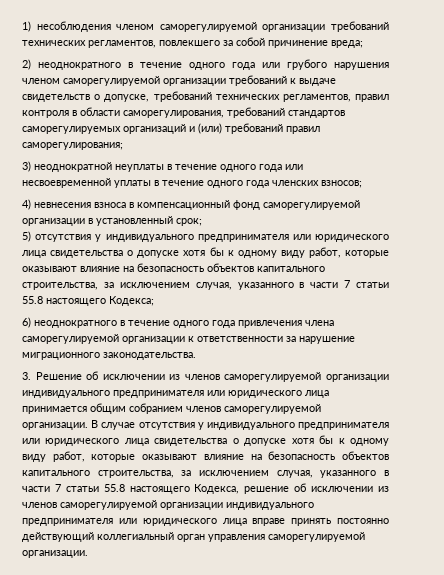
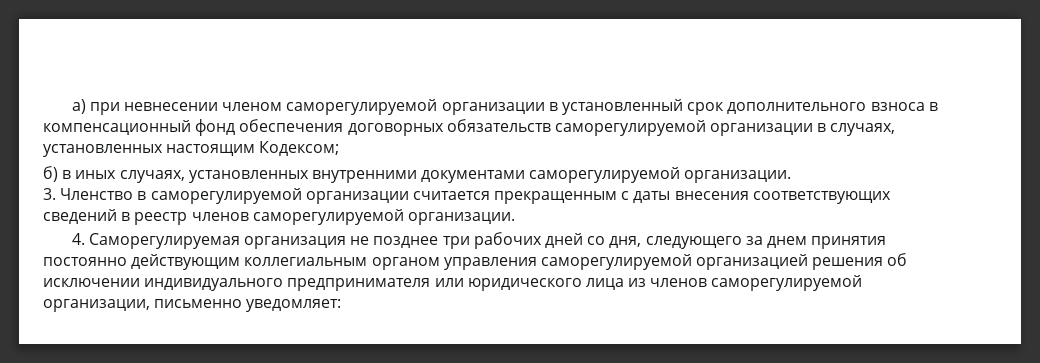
[22,21,389,32] [22,37,363,48] [22,59,389,70] [22,75,336,86] [22,91,389,102] [22,107,345,118] [22,123,320,134] [22,142,123,150] [22,161,303,172] [22,178,362,188] [22,199,360,210] [22,216,202,226] [22,231,389,242] [22,247,389,258] [22,263,325,272] [22,280,389,290] [22,296,154,306] [22,317,334,328] [22,334,355,344] [22,352,196,360] [22,371,389,382] [22,390,329,398] [22,403,321,414] [22,420,389,430] [22,435,390,446] [22,451,390,462] [22,470,389,478] [22,483,390,494] [22,500,314,510] [22,518,389,526] [22,532,365,542] [22,550,88,558] 1) несоблюдения членом саморегулируемой организации требований технических регламентов, повлекшего за собой причинение вреда; // 2) неоднократного в течение одного года или грубого нарушения членом саморегулируемой организации требований к выдаче свидетельств о допуске, требований технических регламентов, правил контроля в области саморегулирования, требований стандартов саморегулируемых организаций и (или) требований правил саморегулирования; // 3) неоднократной неуплаты в течение одного года или несвоевременной уплаты в течение одного года членских взносов; // 4) невнесения взноса в компенсационный фонд саморегулируемой организации в установленный срок; // 5) отсутствия у индивидуального предпринимателя или юридического лица свидетельства о допуске хотя бы к одному виду работ, которые оказывают влияние на безопасность объектов капитального строительства, за исключением случая, указанного в части 7 статьи 55.8 настоящего Кодекса; // 6) неоднократного в течение одного года привлечения члена саморегулируемой организации к ответственности за нарушение миграционного законодательства. // 3. Решение об исключении из членов саморегулируемой организации индивидуального предпринимателя или юридического лица принимается общим собранием членов саморегулируемой организации. В случае отсутствия у индивидуального предпринимателя или юридического лица свидетельства о допуске хотя бы к одному виду работ, которые оказывают влияние на безопасность объектов капитального строительства, за исключением случая, указанного в части 7 статьи 55.8 настоящего Кодекса, решение об исключении из членов саморегулируемой организации индивидуального предпринимателя или юридического лица вправе принять постоянно действующий коллегиальный орган управления саморегулируемой организации. -> [71,99,938,115] [43,119,896,136] [43,141,340,157] [43,166,792,183] [43,188,891,204] [43,209,515,225] [71,232,887,249] [43,253,908,270] [43,275,863,291] [43,299,342,312] а) при невнесении членом саморегулируемой организации в установленный срок дополнительного взноса в компенсационный фонд обеспечения договорных обязательств саморегулируемой организации в случаях, установленных настоящим Кодексом; // б) в иных случаях, установленных внутренними документами саморегулируемой организации. // 3. Членство в саморегулируемой организации считается прекращенным с даты внесения соответствующих сведений в реестр членов саморегулируемой организации. // 4. Саморегулируемая организация не позднее три рабочих дней со дня, следующего за днем принятия постоянно действующим коллегиальным органом управления саморегулируемой организацией решения об исключении индивидуального предпринимателя или юридического лица из членов саморегулируемой организации, письменно уведомляет:

